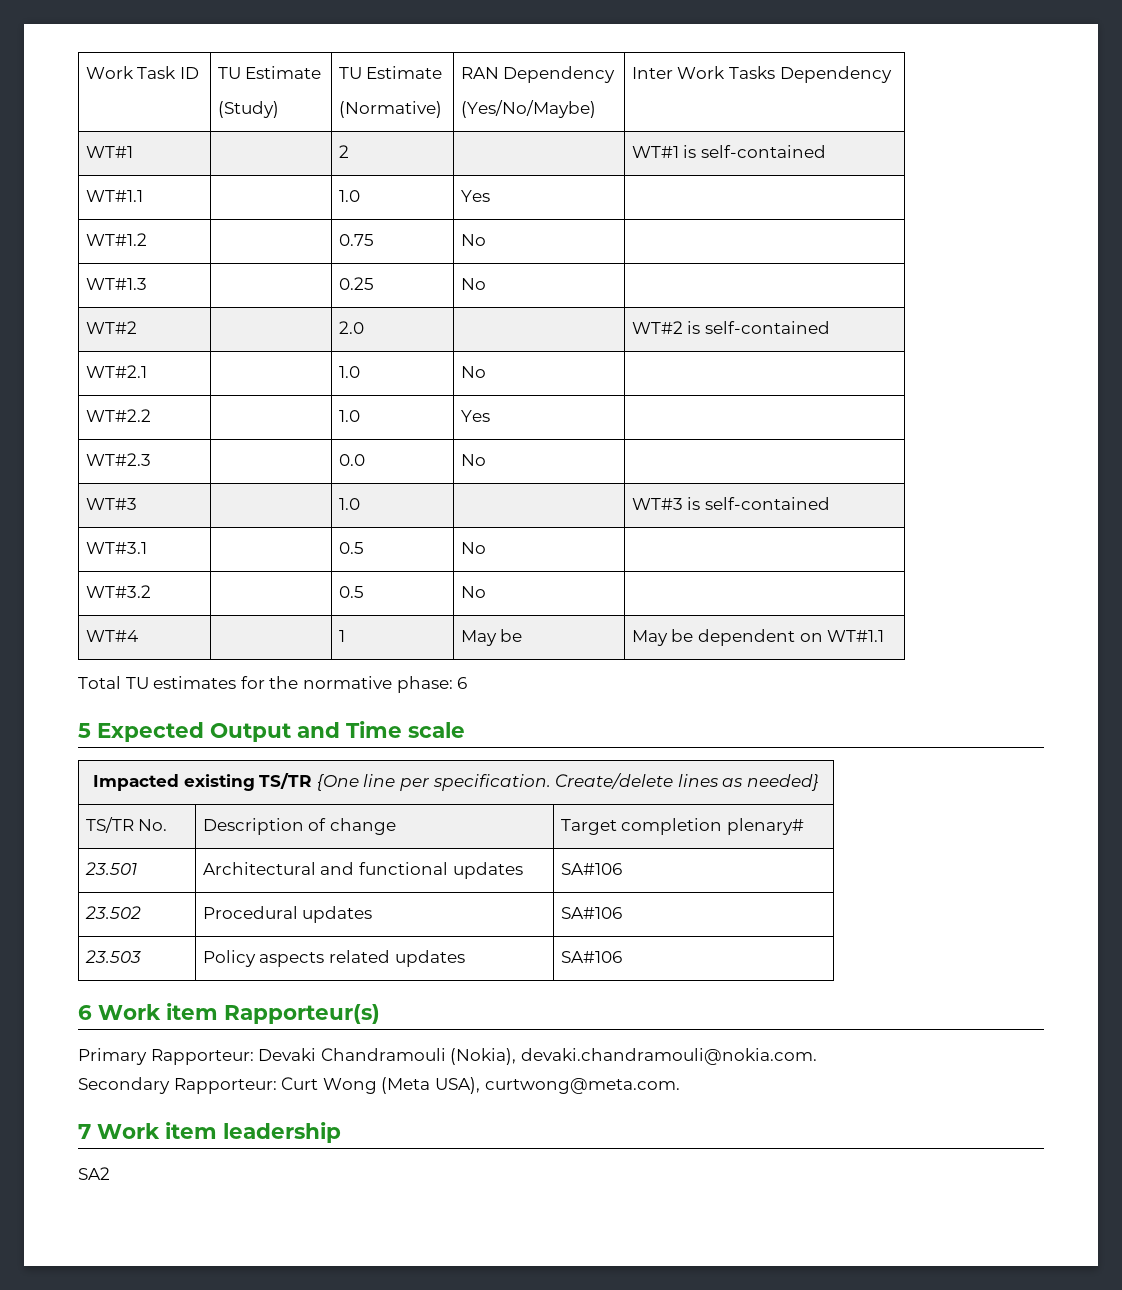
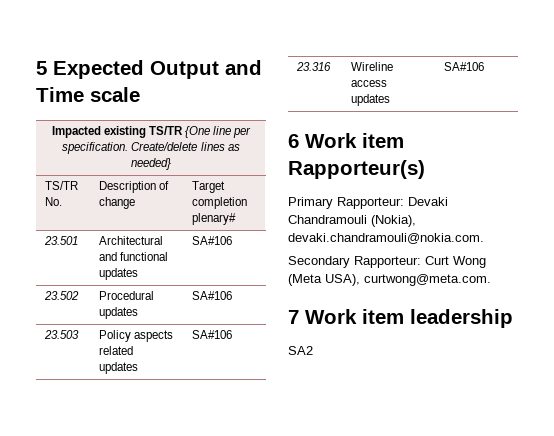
[85,66,199,79] [217,66,322,79] [217,101,279,118] [338,66,443,79] [338,101,442,118] [460,66,616,83] [460,100,596,118] [631,66,892,83] [85,146,133,158] [338,145,349,158] [631,145,826,158] [85,190,143,202] [338,190,360,202] [460,190,490,202] [85,233,147,246] [338,234,374,246] [460,234,486,246] [85,278,147,290] [338,277,374,290] [460,278,486,290] [85,321,137,334] [338,321,364,334] [631,321,830,334] [85,365,147,378] [338,366,360,378] [460,366,486,378] [85,409,151,422] [338,410,360,422] [460,410,490,422] [85,453,151,466] [338,454,365,466] [460,454,486,466] [85,498,137,510] [338,498,360,510] [631,497,830,510] [85,542,147,554] [338,542,364,554] [460,542,486,554] [85,585,151,598] [338,586,364,598] [460,586,486,598] [85,630,138,642] [338,630,345,642] [460,629,523,646] [631,629,885,646] [78,676,468,693] Work Task ID | TU Estimate // (Study) | TU Estimate // (Normative) | RAN Dependency // (Yes/No/Maybe) | Inter Work Tasks Dependency // WT#1 | | 2 | | WT#1 is self-contained // WT#1.1 | | 1.0 | Yes | // WT#1.2 | | 0.75 | No | // WT#1.3 | | 0.25 | No | // WT#2 | | 2.0 | | WT#2 is self-contained // WT#2.1 | | 1.0 | No | // WT#2.2 | | 1.0 | Yes | // WT#2.3 | | 0.0 | No | // WT#3 | | 1.0 | | WT#3 is self-contained // WT#3.1 | | 0.5 | No | // WT#3.2 | | 0.5 | No | // WT#4 | | 1 | May be | May be dependent on WT#1.1 // Total TU estimates for the normative phase: 6 // -> (36, 68) none
(622, 957) none -> [296,62,332,71] [351,62,394,71] [351,80,388,87] [351,94,391,106] [444,62,485,71] // 23.316 | Wireline access updates | SA#106

